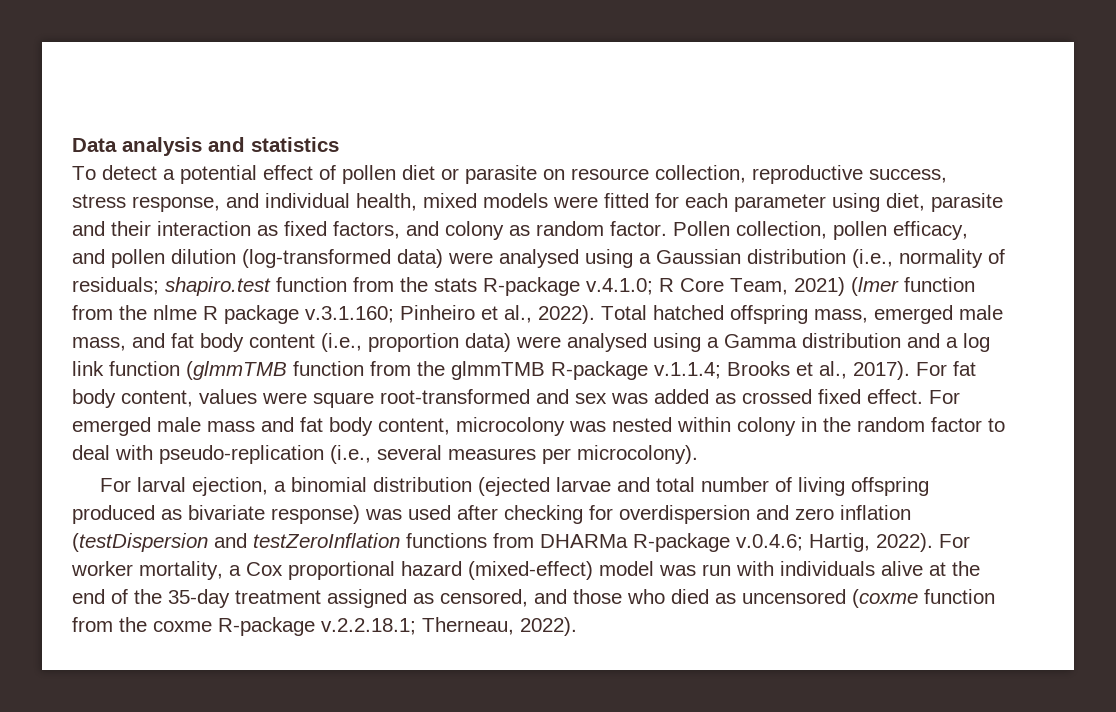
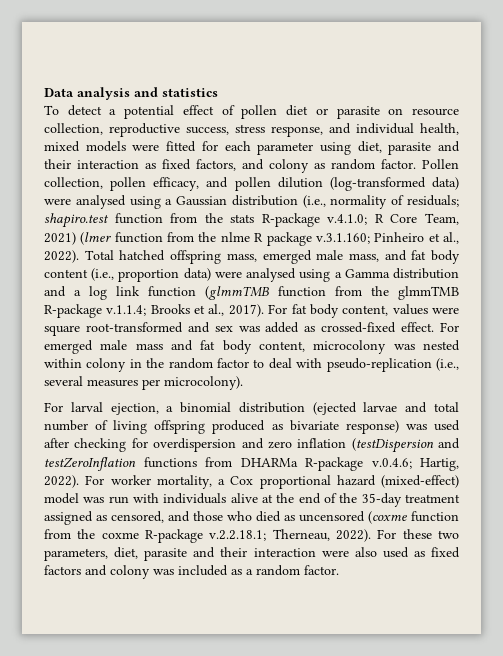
[742,389,861,404] crossed fixed -> [321,322,397,333] crossed-fixed
(577, 626) none -> [377,529,459,539] [44,547,461,561] [44,565,339,579] For these two parameters, diet, parasite and their interaction were also used as fixed factors and colony was included as a random factor.

